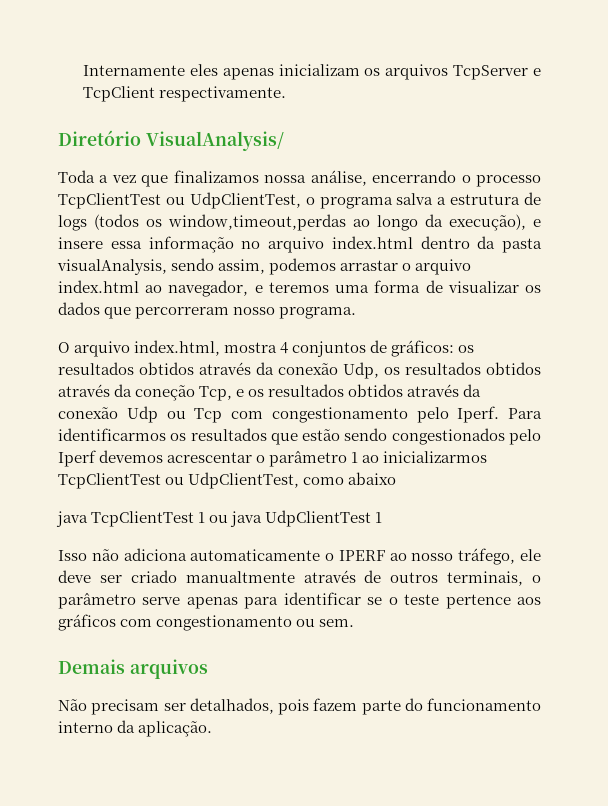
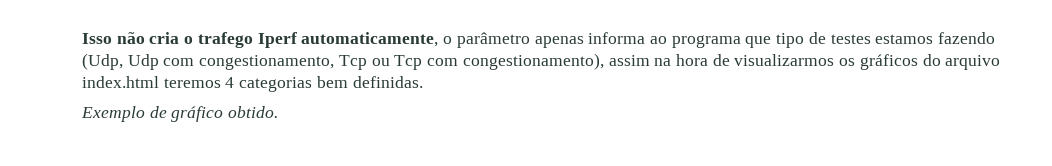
[82,64,541,80] [82,86,286,102] [58,130,284,151] [58,170,541,187] [58,192,541,209] [58,214,541,231] [58,236,542,253] [57,258,472,275] [58,280,541,297] [58,302,357,319] [58,340,475,357] [58,362,541,379] [58,384,482,401] [58,406,542,423] [58,428,541,445] [58,450,488,467] [58,472,397,489] [56,510,383,527] [58,548,541,565] [58,570,541,586] [58,592,542,609] [58,614,355,631] [58,659,208,679] [58,698,541,715] [58,720,213,737] Internamente eles apenas inicializam os arquivos TcpServer e TcpClient respectivamente. // Diretório VisualAnalysis/ // Toda a vez que finalizamos nossa análise, encerrando o processo TcpClientTest ou UdpClientTest, o programa salva a estrutura de logs (todos os window,timeout,perdas ao longo da execução), e insere essa informação no arquivo index.html dentro da pasta visualAnalysis, sendo assim, podemos arrastar o arquivo index.html ao navegador, e teremos uma forma de visualizar os dados que percorreram nosso programa. // O arquivo index.html, mostra 4 conjuntos de gráficos: os resultados obtidos através da conexão Udp, os resultados obtidos através da coneção Tcp, e os resultados obtidos através da conexão Udp ou Tcp com congestionamento pelo Iperf. Para identificarmos os resultados que estão sendo congestionados pelo Iperf devemos acrescentar o parâmetro 1 ao inicializarmos TcpClientTest ou UdpClientTest, como abaixo // java TcpClientTest 1 ou java UdpClientTest 1 // Isso não adiciona automaticamente o IPERF ao nosso tráfego, ele deve ser criado manualtmente através de outros terminais, o parâmetro serve apenas para identificar se o teste pertence aos gráficos com congestionamento ou sem. // Demais arquivos // Não precisam ser detalhados, pois fazem parte do funcionamento interno da aplicação. -> [82,32,996,48] [82,53,1001,70] [82,76,423,92] [81,106,279,122] Isso não cria o trafego Iperf automaticamente, o parâmetro apenas informa ao programa que tipo de testes estamos fazendo (Udp, Udp com congestionamento, Tcp ou Tcp com congestionamento), assim na hora de visualizarmos os gráficos do arquivo index.html teremos 4 categorias bem definidas. // Exemplo de gráfico obtido.

